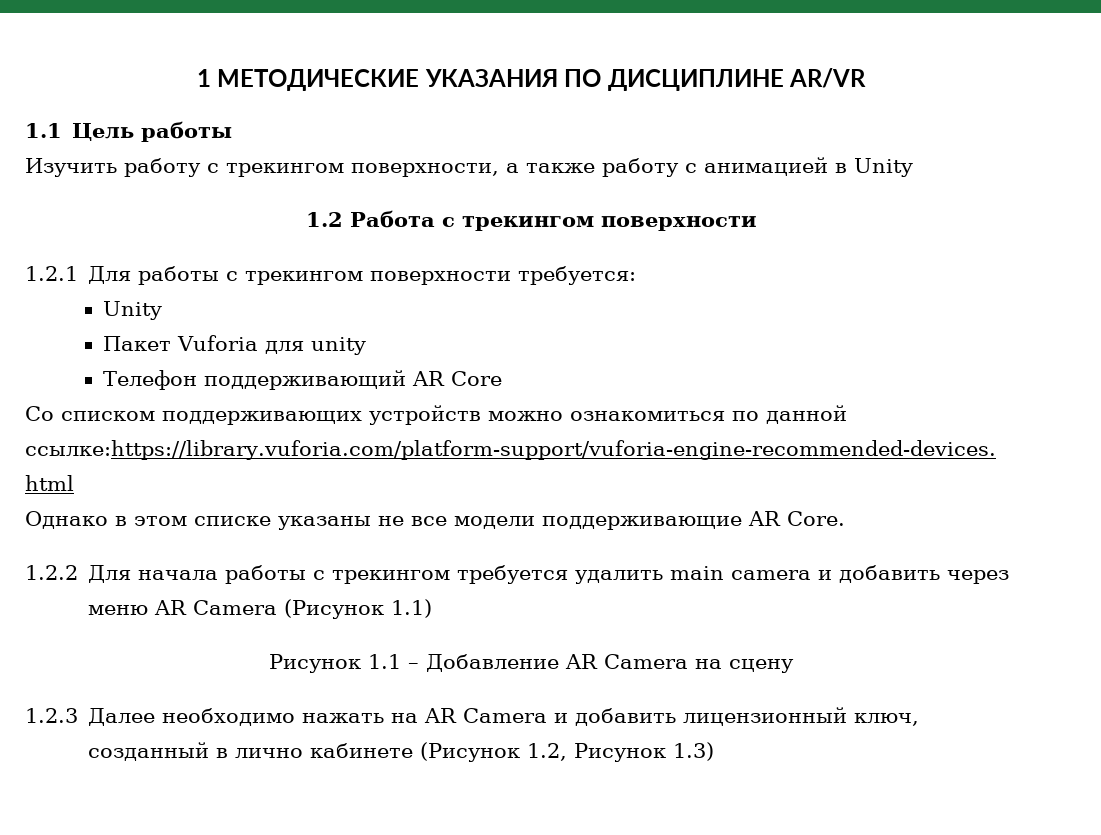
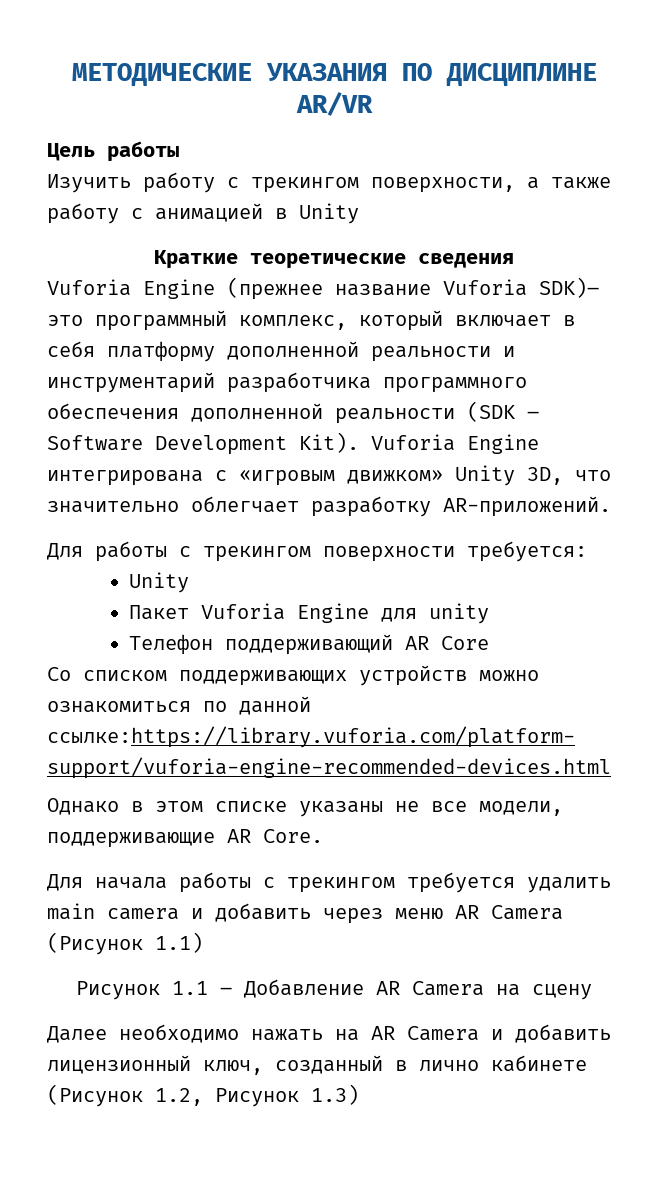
[196,69,211,87] 1 -> (71, 75) none
[25,123,62,138] 1.1 -> (373, 104) none
[305,210,757,231] [25,266,78,281] 1.2 Работа с трекингом поверхности // 1.2.1 -> [154,250,514,269] [47,277,599,300] [47,310,575,331] [47,341,515,362] [47,372,527,393] [47,401,539,424] [47,432,539,455] [47,465,611,486] [47,496,611,517] Краткие теоретические сведения // Vuforia Engine (прежнее название Vuforia SDK)– это программный комплекс, который включает в себя платформу дополненной реальности и инструментарий разработчика программного обеспечения дополненной реальности (SDK – Software Development Kit). Vuforia Engine интегрирована с «игровым движком» Unity 3D, что значительно облегчает разработку AR-приложений. //
(259, 343) none -> [297,603,370,623] Engine
[454,516,535,529] модели -> [479,801,563,816] модели,
[25,565,78,580] 1.2.2 -> (323, 836) none
[25,708,78,723] 1.2.3 -> (592, 992) none

